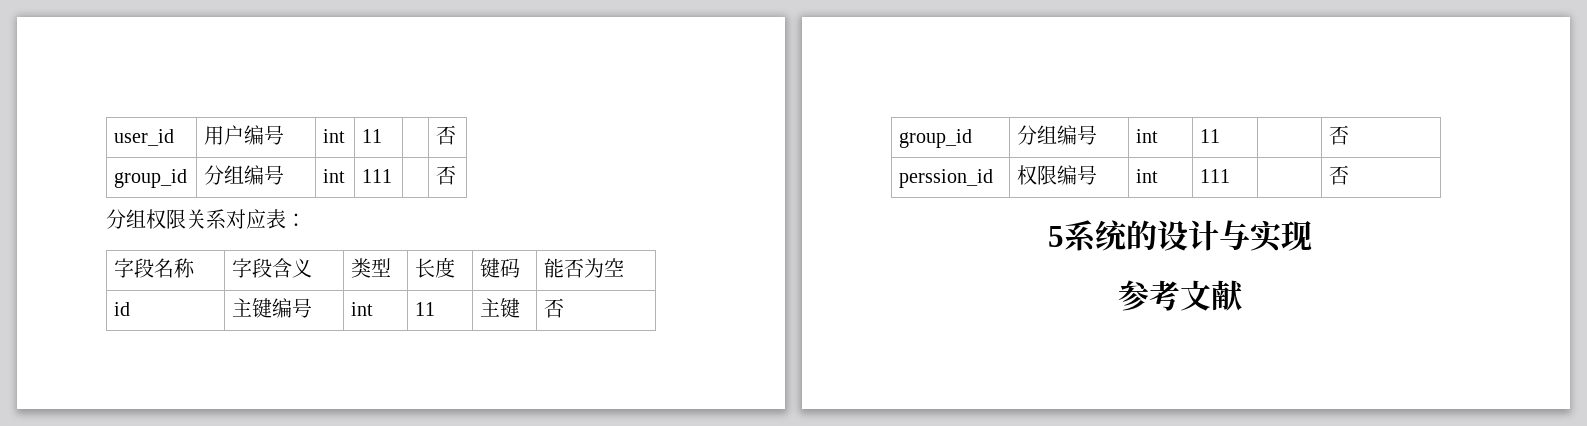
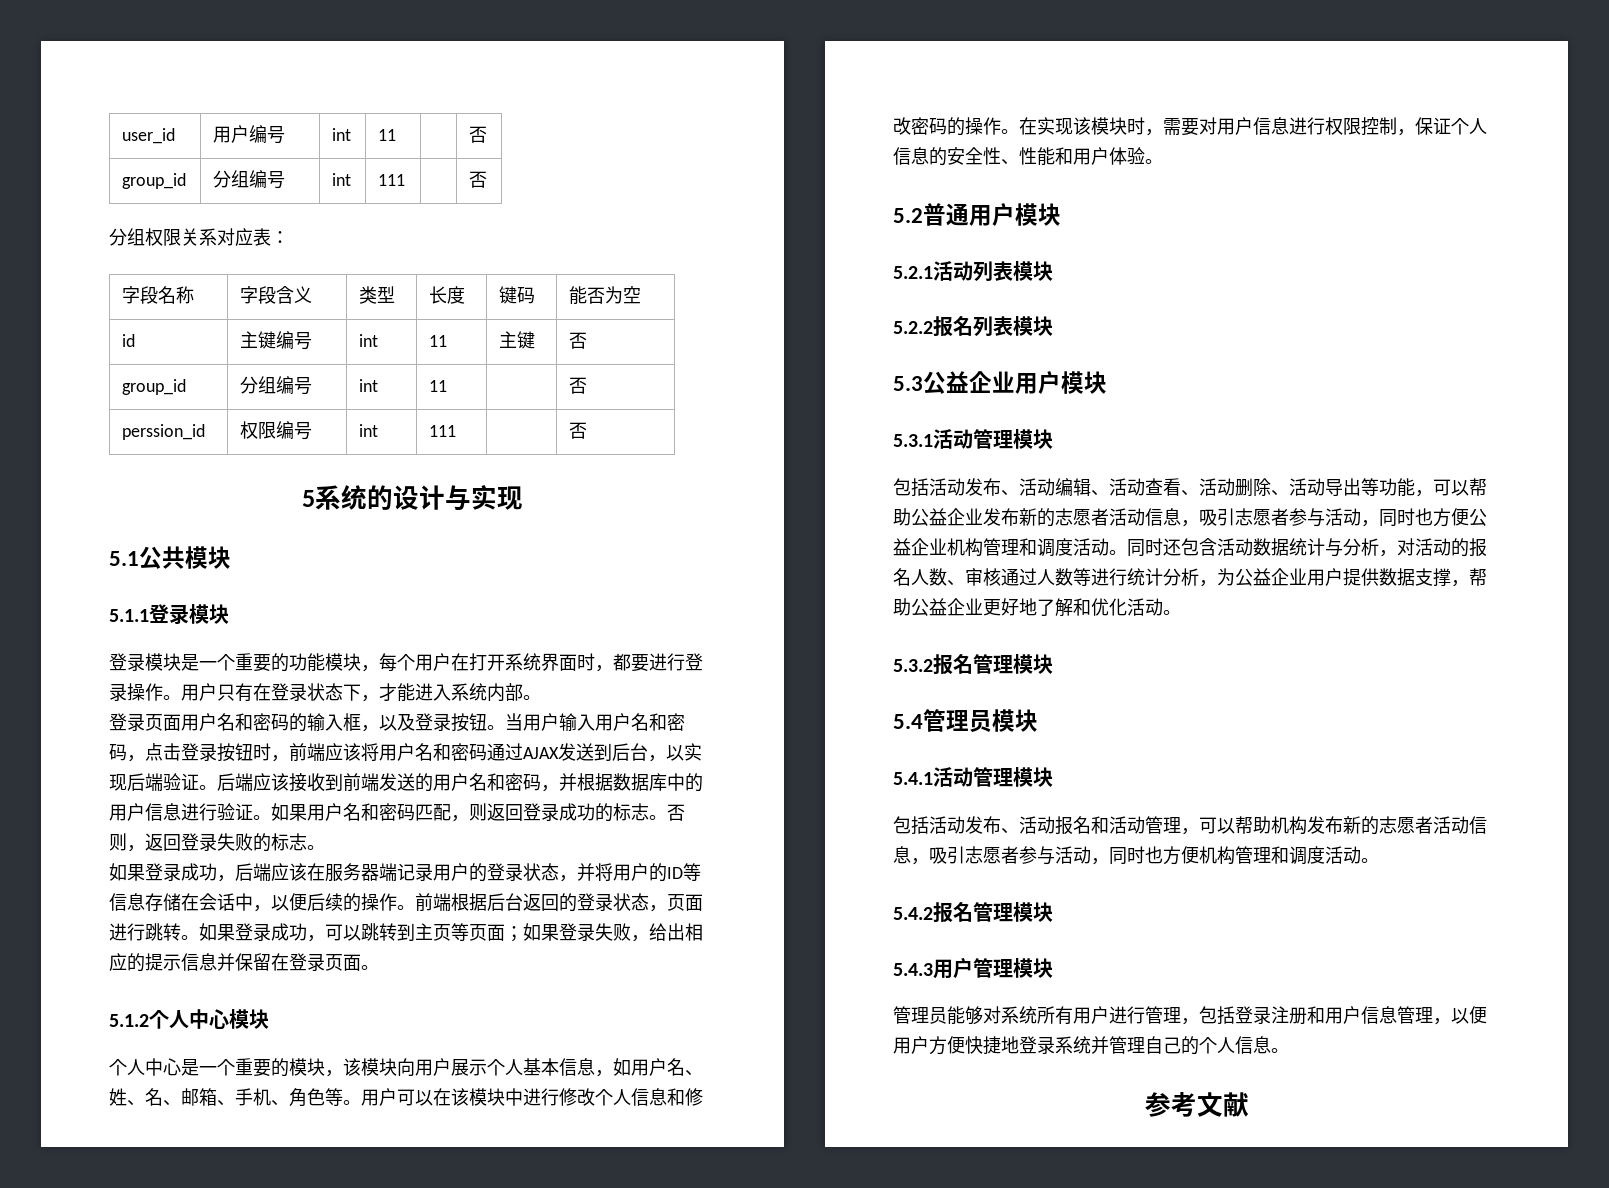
(1312, 236) none -> [109,546,231,569] [109,604,229,625] [109,653,703,672] [109,683,541,702] [109,713,685,732] [109,743,702,762] [109,773,703,792] [109,803,685,822] [109,833,325,852] [109,863,701,882] [109,893,703,912] [109,923,703,942] [109,953,379,972] [109,1009,269,1029] [109,1058,703,1077] [109,1088,703,1107] [893,117,1487,136] [893,147,1163,166] [893,203,1061,226] [893,261,1053,282] [893,316,1053,337] [893,371,1107,394] [893,429,1053,449] [893,478,1487,497] [893,508,1487,527] [893,538,1487,557] [893,568,1487,587] [893,598,1181,617] [893,654,1053,675] [893,709,1038,732] [893,767,1053,787] [893,816,1487,835] [893,846,1379,865] [893,902,1053,923] [893,957,1053,979] [893,1006,1487,1025] [893,1036,1289,1055] // 5.1公共模块 // 5.1.1登录模块 // 登录模块是一个重要的功能模块，每个用户在打开系统界面时，都要进行登录操作。用户只有在登录状态下，才能进入系统内部。 // 登录页面用户名和密码的输入框，以及登录按钮。当用户输入用户名和密码，点击登录按钮时，前端应该将用户名和密码通过AJAX发送到后台，以实现后端验证。后端应该接收到前端发送的用户名和密码，并根据数据库中的用户信息进行验证。如果用户名和密码匹配，则返回登录成功的标志。否则，返回登录失败的标志。 // 如果登录成功，后端应该在服务器端记录用户的登录状态，并将用户的ID等信息存储在会话中，以便后续的操作。前端根据后台返回的登录状态，页面进行跳转。如果登录成功，可以跳转到主页等页面；如果登录失败，给出相应的提示信息并保留在登录页面。 // 5.1.2个人中心模块 // 个人中心是一个重要的模块，该模块向用户展示个人基本信息，如用户名、姓、名、邮箱、手机、角色等。用户可以在该模块中进行修改个人信息和修改密码的操作。在实现该模块时，需要对用户信息进行权限控制，保证个人信息的安全性、性能和用户体验。 // 5.2普通用户模块 // 5.2.1活动列表模块 // 5.2.2报名列表模块 // 5.3公益企业用户模块 // 5.3.1活动管理模块 // 包括活动发布、活动编辑、活动查看、活动删除、活动导出等功能，可以帮助公益企业发布新的志愿者活动信息，吸引志愿者参与活动，同时也方便公益企业机构管理和调度活动。同时还包含活动数据统计与分析，对活动的报名人数、审核通过人数等进行统计分析，为公益企业用户提供数据支撑，帮助公益企业更好地了解和优化活动。 // 5.3.2报名管理模块 // 5.4管理员模块 // 5.4.1活动管理模块 // 包括活动发布、活动报名和活动管理，可以帮助机构发布新的志愿者活动信息，吸引志愿者参与活动，同时也方便机构管理和调度活动。 // 5.4.2报名管理模块 // 5.4.3用户管理模块 // 管理员能够对系统所有用户进行管理，包括登录注册和用户信息管理，以便用户方便快捷地登录系统并管理自己的个人信息。

